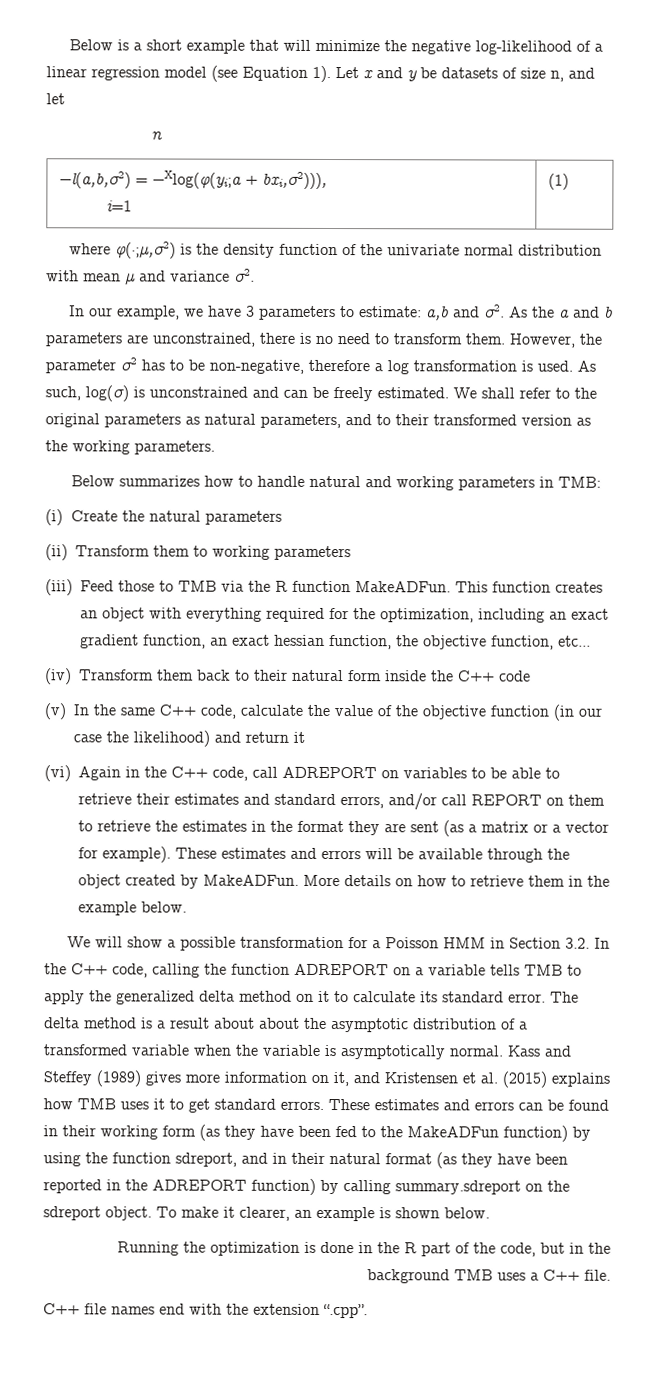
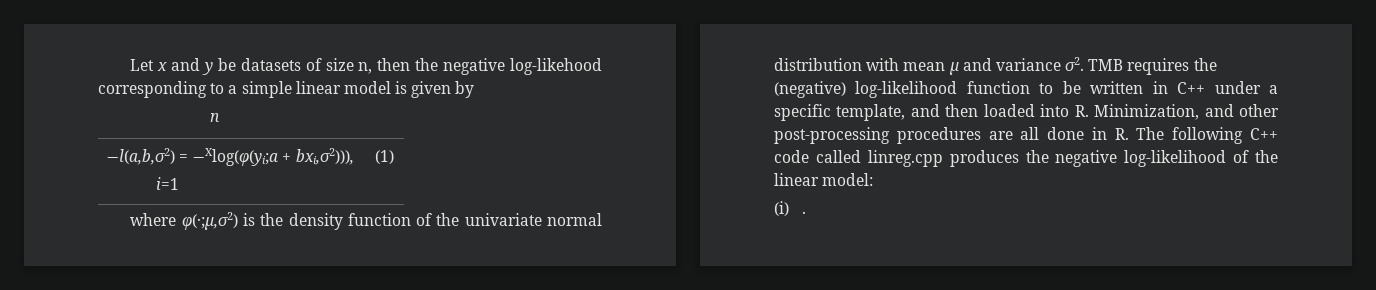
[68,39,603,55] [46,65,331,83] Below is a short example that will minimize the negative log-likelihood of a linear regression model (see Equation 1). -> (130, 65) none
[568,67,595,79] [46,93,65,105] and let -> [377,58,602,75] [98,81,475,98] then the negative log-likehood corresponding to a simple linear model is given by
[68,304,613,321] [45,332,602,348] [45,357,596,375] [45,385,597,402] [45,413,591,429] [45,440,215,455] [71,475,602,491] [45,509,283,526] [45,544,351,561] [45,579,603,596] [80,607,609,623] [80,634,591,650] [45,668,531,685] [44,703,602,721] [73,730,305,747] [44,765,560,782] [78,793,605,811] [78,820,609,837] [78,846,570,863] [78,874,610,889] [78,901,187,916] [66,936,610,951] [44,963,582,978] [44,990,579,1005] [44,1017,528,1033] [43,1044,572,1060] [43,1070,610,1088] [43,1098,609,1113] [43,1124,591,1142] [43,1152,568,1169] [43,1178,570,1195] [43,1206,490,1222] [117,1241,611,1257] [367,1269,611,1284] [43,1303,368,1319] // In our example, we have 3 parameters to estimate: a,b and σ2. As the a and b parameters are unconstrained, there is no need to transform them. However, the parameter σ2 has to be non-negative, therefore a log transformation is used. As such, log(σ) is unconstrained and can be freely estimated. We shall refer to the original parameters as natural parameters, and to their transformed version as the working parameters. // Below summarizes how to handle natural and working parameters in TMB: // (i) Create the natural parameters // (ii) Transform them to working parameters // (iii) Feed those to TMB via the R function MakeADFun. This function creates an object with everything required for the optimization, including an exact gradient function, an exact hessian function, the objective function, etc... // (iv) Transform them back to their natural form inside the C++ code // (v) In the same C++ code, calculate the value of the objective function (in our case the likelihood) and return it // (vi) Again in the C++ code, call ADREPORT on variables to be able to retrieve their estimates and standard errors, and/or call REPORT on them to retrieve the estimates in the format they are sent (as a matrix or a vector for example). These estimates and errors will be available through the object created by MakeADFun. More details on how to retrieve them in the example below. // We will show a possible transformation for a Poisson HMM in Section 3.2. In the C++ code, calling the function ADREPORT on a variable tells TMB to apply the generalized delta method on it to calculate its standard error. The delta method is a result about about the asymptotic distribution of a transformed variable when the variable is asymptotically normal. Kass and Steffey (1989) gives more information on it, and Kristensen et al. (2015) explains how TMB uses it to get standard errors. These estimates and errors can be found in their working form (as they have been fed to the MakeADFun function) by using the function sdreport, and in their natural format (as they have been reported in the ADREPORT function) by calling summary.sdreport on the sdreport object. To make it clearer, an example is shown below. // Running the optimization is done in the R part of the code, but in the background TMB uses a C++ file. // C++ file names end with the extension “.cpp”. -> [1088,58,1217,75] [774,81,1278,98] [774,104,1279,121] [774,127,1278,144] [774,150,1278,167] [774,173,874,186] [774,201,806,216] TMB requires the (negative) log-likelihood function to be written in C++ under a specific template, and then loaded into R. Minimization, and other post-processing procedures are all done in R. The following C++ code called linreg.cpp produces the negative log-likelihood of the linear model: // (i) .

